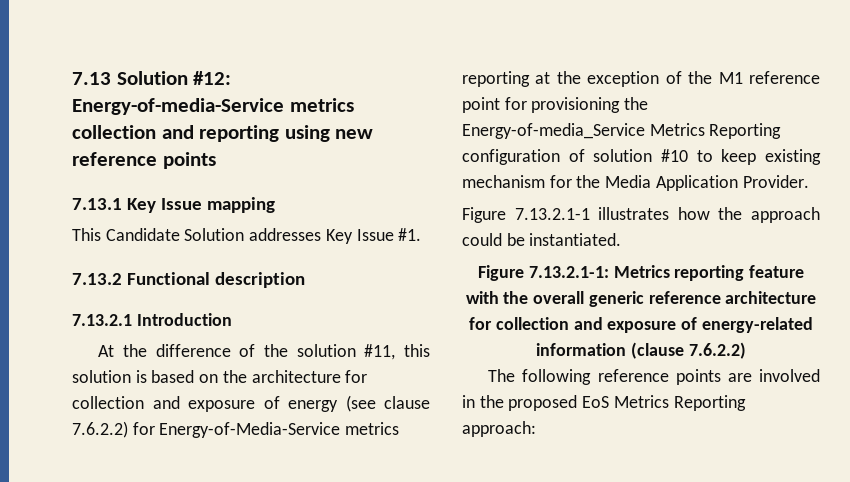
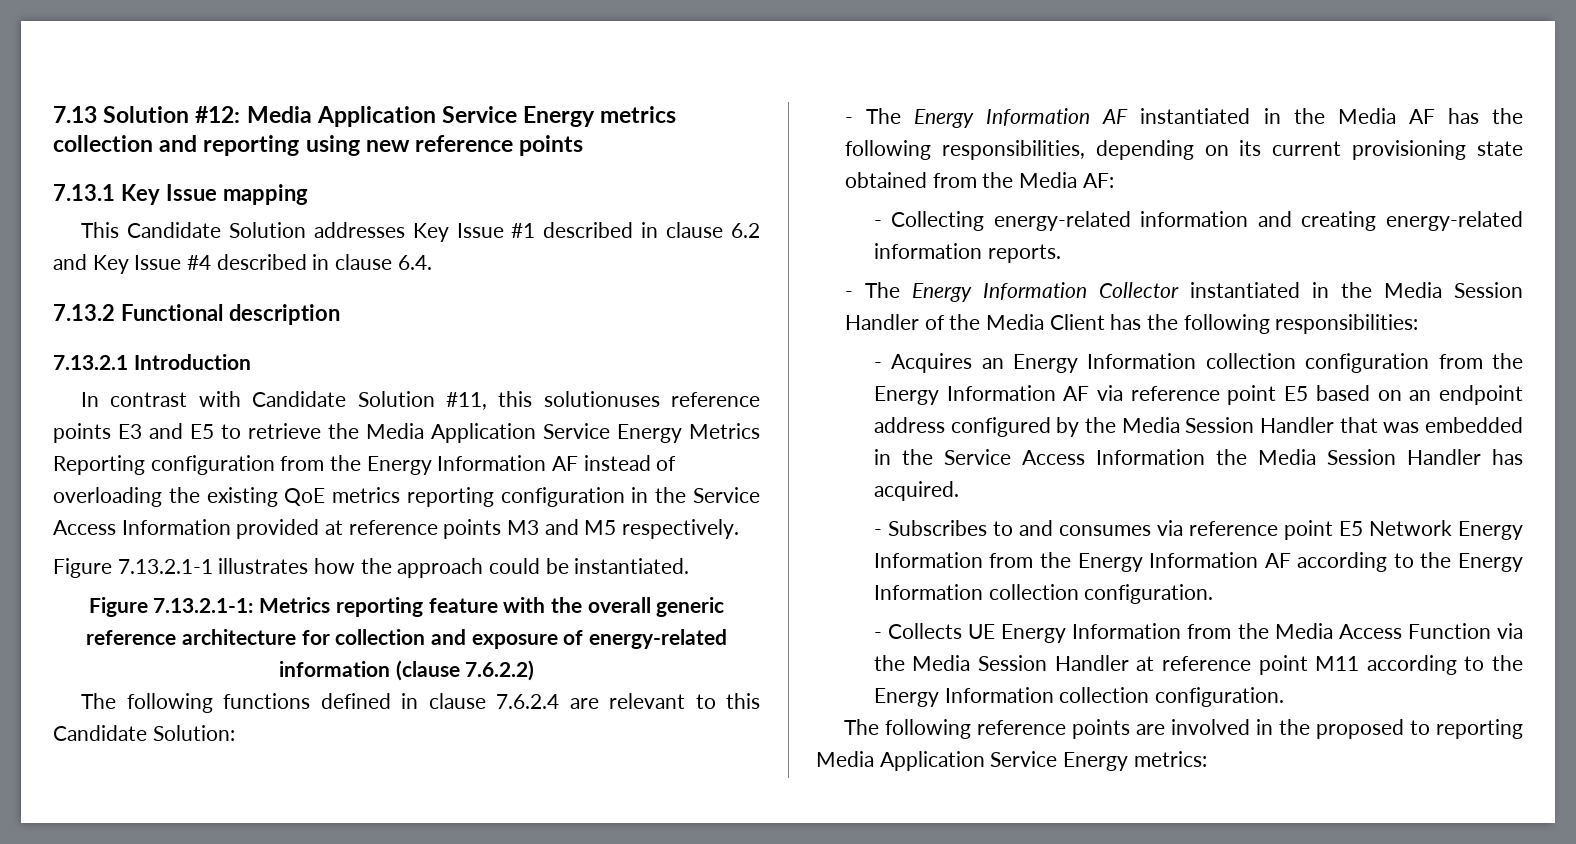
[72,98,284,115] Energy-of-media-Service -> [246,106,596,127] Media Application Service Energy
[398,228,422,241] #1. -> [511,222,760,238] [53,254,432,274] #1 described in clause 6.2 and Key Issue #4 described in clause 6.4.
[98,344,430,360] [72,370,368,383] [72,395,430,412] [72,421,400,438] [462,71,820,87] [462,97,649,113] [462,123,782,139] [462,149,821,165] [462,175,809,191] At the difference of the solution #11, this solution is based on the architecture for collection and exposure of energy (see clause 7.6.2.2) for Energy-of-Media-Service metrics reporting at the exception of the M1 reference point for provisioning the Energy-of-media_Service Metrics Reporting configuration of solution #10 to keep existing mechanism for the Media Application Provider. -> [81,391,761,410] [53,423,760,443] [53,455,677,475] [53,487,761,507] [53,519,740,539] In contrast with Candidate Solution #11, this solutionuses reference points E3 and E5 to retrieve the Media Application Service Energy Metrics Reporting configuration from the Energy Information AF instead of overloading the existing QoE metrics reporting configuration in the Service Access Information provided at reference points M3 and M5 respectively.
(746, 350) none -> [81,693,760,713] [53,725,235,741] [844,108,1523,128] [844,140,1523,160] [844,172,1114,188] [873,211,1523,231] [873,243,1061,263] [844,282,1523,302] [844,314,1419,334] [873,353,1523,373] [873,385,1523,405] [873,417,1523,437] [873,449,1523,465] [873,481,959,501] [873,520,1523,540] [873,552,1523,572] [873,584,1214,604] [873,623,1523,643] [873,655,1523,675] [873,687,1284,707] // The following functions defined in clause 7.6.2.4 are relevant to this Candidate Solution: // - The Energy Information AF instantiated in the Media AF has the following responsibilities, depending on its current provisioning state obtained from the Media AF: // - Collecting energy-related information and creating energy-related information reports. // - The Energy Information Collector instantiated in the Media Session Handler of the Media Client has the following responsibilities: // - Acquires an Energy Information collection configuration from the Energy Information AF via reference point E5 based on an endpoint address configured by the Media Session Handler that was embedded in the Service Access Information the Media Session Handler has acquired. // - Subscribes to and consumes via reference point E5 Network Energy Information from the Energy Information AF according to the Energy Information collection configuration. // - Collects UE Energy Information from the Media Access Function via the Media Session Handler at reference point M11 according to the Energy Information collection configuration.
[582,395,746,411] [462,421,536,437] EoS Metrics Reporting approach: -> [1410,719,1523,739] [816,751,1207,771] to reporting Media Application Service Energy metrics:

